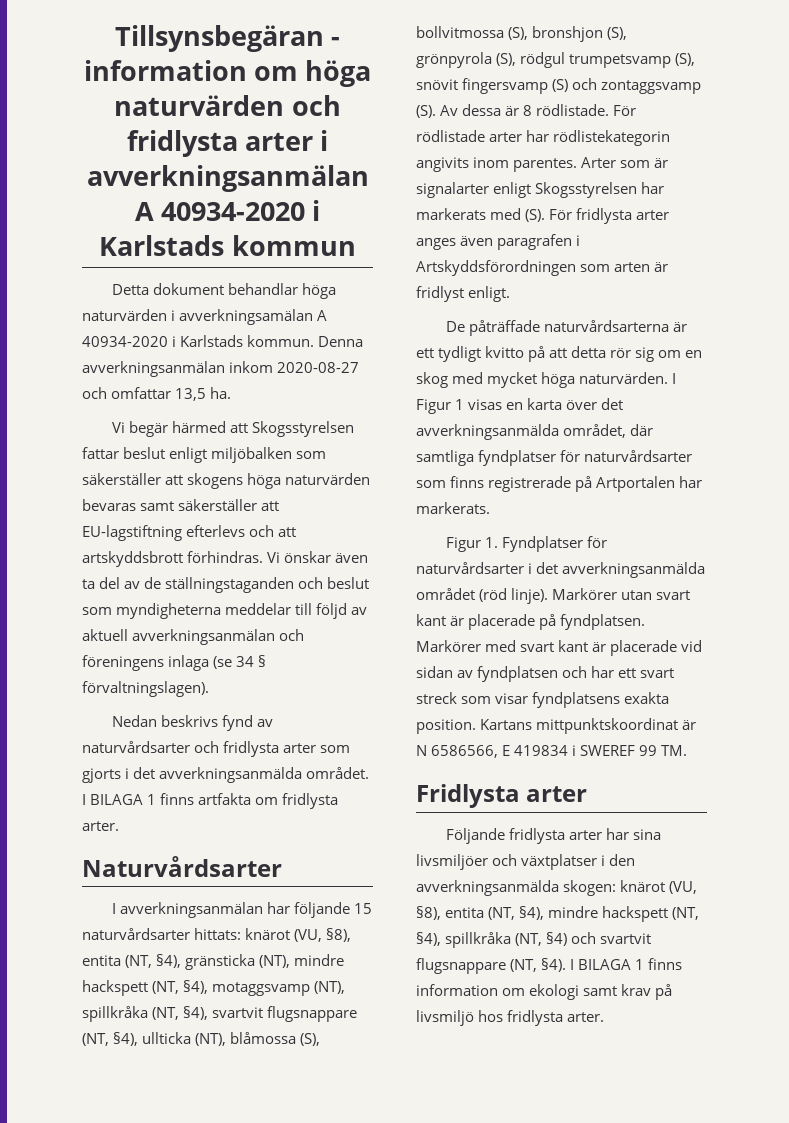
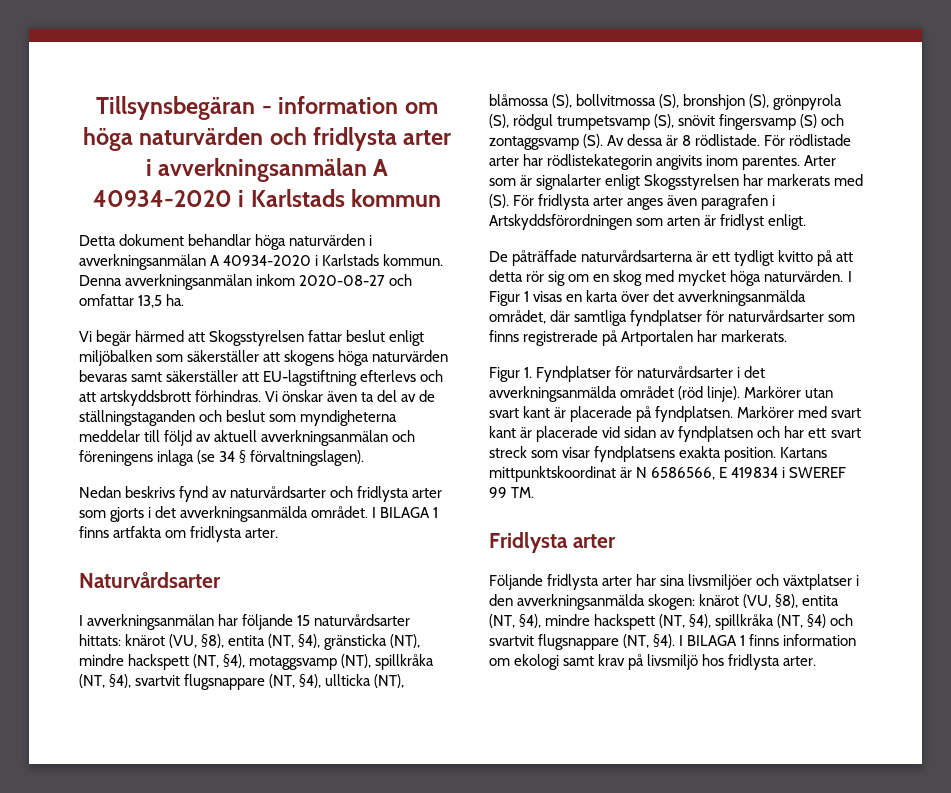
[179,309,314,325] avverkningsamälan -> [79,254,206,270] avverkningsanmälan

